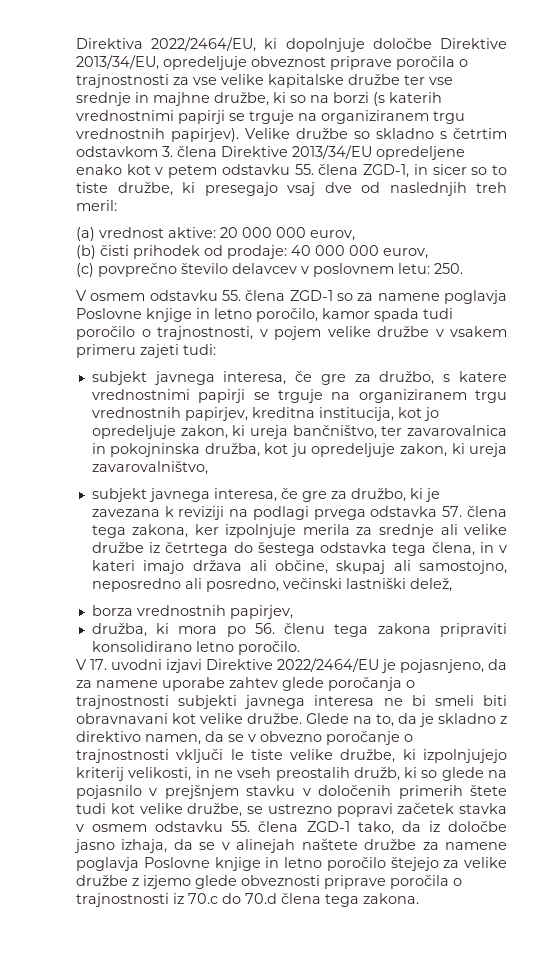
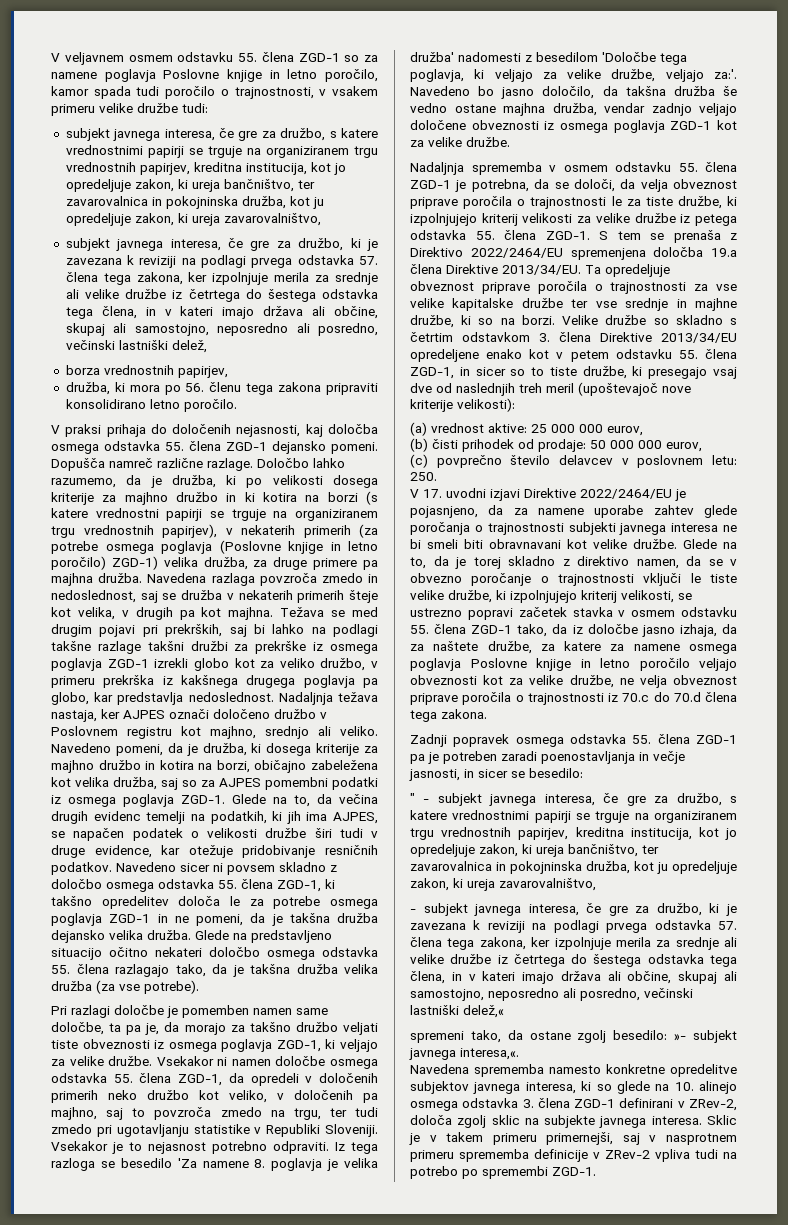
[76,37,507,52] [76,55,468,70] [76,74,453,88] [76,92,442,106] [76,110,465,124] [76,128,507,142] [76,145,465,160] [76,164,508,178] [76,182,507,196] [76,200,117,211] [76,227,355,241] [76,245,428,259] [76,263,463,277] [76,290,87,301] Direktiva 2022/2464/EU, ki dopolnjuje določbe Direktive 2013/34/EU, opredeljuje obveznost priprave poročila o trajnostnosti za vse velike kapitalske družbe ter vse srednje in majhne družbe, ki so na borzi (s katerih vrednostnimi papirji se trguje na organiziranem trgu vrednostnih papirjev). Velike družbe so skladno s četrtim odstavkom 3. člena Direktive 2013/34/EU opredeljene enako kot v petem odstavku 55. člena ZGD-1, in sicer so to tiste družbe, ki presegajo vsaj dve od naslednjih treh meril: // (a) vrednost aktive: 20 000 000 eurov, // (b) čisti prihodek od prodaje: 40 000 000 eurov, // (c) povprečno število delavcev v poslovnem letu: 250. // V -> [51,52,124,65] V veljavnem
[274,326,507,340] [76,344,179,358] pojem velike družbe v vsakem primeru zajeti -> [332,86,378,96] [51,103,178,116] vsakem primeru velike družbe
(300, 648) none -> [51,424,378,437] [51,441,378,454] [51,458,345,471] [51,475,378,488] [51,491,378,505] [51,508,378,521] [51,524,378,538] [51,540,378,554] [51,556,378,570] [51,573,378,586] [51,590,379,603] [51,607,378,620] [51,624,378,637] [51,641,378,654] [51,658,378,671] [51,675,378,688] [51,692,378,705] [51,709,327,722] [51,726,378,739] [51,743,378,756] [51,760,379,773] [51,777,378,790] [51,794,378,807] [51,811,378,824] [51,828,378,841] [51,845,378,858] [51,862,337,875] [51,879,335,892] [51,896,378,909] [51,913,378,926] [51,930,332,943] [51,947,378,960] [51,964,378,977] [51,980,199,994] [51,1005,328,1018] [51,1022,378,1035] [51,1039,378,1052] [51,1056,378,1069] [51,1073,379,1086] [51,1090,378,1103] [51,1107,378,1120] [51,1124,379,1137] [51,1141,378,1154] [51,1158,378,1171] [410,52,687,65] [410,69,737,82] [410,86,737,99] [410,103,737,116] [410,120,737,133] [410,137,510,147] [410,162,737,175] [410,179,737,192] [410,196,737,209] [410,213,737,226] [410,230,737,243] [410,247,737,260] [410,264,670,277] [410,281,737,294] [410,298,737,311] [410,315,737,328] [410,332,737,343] [410,349,737,362] [410,366,737,379] [410,382,691,396] [410,398,515,412] [410,422,643,436] [410,438,702,452] [410,454,737,468] [410,472,437,481] // V praksi prihaja do določenih nejasnosti, kaj določba osmega odstavka 55. člena ZGD-1 dejansko pomeni. Dopušča namreč različne razlage. Določbo lahko razumemo, da je družba, ki po velikosti dosega kriterije za majhno družbo in ki kotira na borzi (s katere vrednostni papirji se trguje na organiziranem trgu vrednostnih papirjev), v nekaterih primerih (za potrebe osmega poglavja (Poslovne knjige in letno poročilo) ZGD-1) velika družba, za druge primere pa majhna družba. Navedena razlaga povzroča zmedo in nedoslednost, saj se družba v nekaterih primerih šteje kot velika, v drugih pa kot majhna. Težava se med drugim pojavi pri prekrških, saj bi lahko na podlagi takšne razlage takšni družbi za prekrške iz osmega poglavja ZGD-1 izrekli globo kot za veliko družbo, v primeru prekrška iz kakšnega drugega poglavja pa globo, kar predstavlja nedoslednost. Nadaljnja težava nastaja, ker AJPES označi določeno družbo v Poslovnem registru kot majhno, srednjo ali veliko. Navedeno pomeni, da je družba, ki dosega kriterije za majhno družbo in kotira na borzi, običajno zabeležena kot velika družba, saj so za AJPES pomembni podatki iz osmega poglavja ZGD-1. Glede na to, da večina drugih evidenc temelji na podatkih, ki jih ima AJPES, se napačen podatek o velikosti družbe širi tudi v druge evidence, kar otežuje pridobivanje resničnih podatkov. Navedeno sicer ni povsem skladno z določbo osmega odstavka 55. člena ZGD-1, ki takšno opredelitev določa le za potrebe osmega poglavja ZGD-1 in ne pomeni, da je takšna družba dejansko velika družba. Glede na predstavljeno situacijo očitno nekateri določbo osmega odstavka 55. člena razlagajo tako, da je takšna družba velika družba (za vse potrebe). // Pri razlagi določbe je pomemben namen same določbe, ta pa je, da morajo za takšno družbo veljati tiste obveznosti iz osmega poglavja ZGD-1, ki veljajo za velike družbe. Vsekakor ni namen določbe osmega odstavka 55. člena ZGD-1, da opredeli v določenih primerih neko družbo kot veliko, v določenih pa majhno, saj to povzroča zmedo na trgu, ter tudi zmedo pri ugotavljanju statistike v Republiki Sloveniji. Vsekakor je to nejasnost potrebno odpraviti. Iz tega razloga se besedilo 'Za namene 8. poglavja je velika družba' nadomesti z besedilom 'Določbe tega poglavja, ki veljajo za velike družbe, veljajo za:'. Navedeno bo jasno določilo, da takšna družba še vedno ostane majhna družba, vendar zadnjo veljajo določene obveznosti iz osmega poglavja ZGD-1 kot za velike družbe. // Nadaljnja sprememba v osmem odstavku 55. člena ZGD-1 je potrebna, da se določi, da velja obveznost priprave poročila o trajnostnosti le za tiste družbe, ki izpolnjujejo kriterij velikosti za velike družbe iz petega odstavka 55. člena ZGD-1. S tem se prenaša z Direktivo 2022/2464/EU spremenjena določba 19.a člena Direktive 2013/34/EU. Ta opredeljuje obveznost priprave poročila o trajnostnosti za vse velike kapitalske družbe ter vse srednje in majhne družbe, ki so na borzi. Velike družbe so skladno s četrtim odstavkom 3. člena Direktive 2013/34/EU opredeljene enako kot v petem odstavku 55. člena ZGD-1, in sicer so to tiste družbe, ki presegajo vsaj dve od naslednjih treh meril (upoštevajoč nove kriterije velikosti): // (a) vrednost aktive: 25 000 000 eurov, // (b) čisti prihodek od prodaje: 50 000 000 eurov, // (c) povprečno število delavcev v poslovnem letu: 250.
(434, 720) none -> [473,557,501,569] torej
[195,767,508,781] [76,785,507,799] [76,803,243,817] in ne vseh preostalih družb, ki so glede na pojasnilo v prejšnjem stavku v določenih primerih štete tudi kot velike družbe, -> (674, 596) none
[199,839,508,853] se v alinejah naštete družbe za namene -> [410,641,737,654] za naštete družbe, za katere za namene osmega
[390,857,507,871] [76,875,320,889] štejejo za velike družbe z izjemo glede obveznosti -> [699,658,737,671] [410,675,737,688] veljajo obveznosti kot za velike družbe, ne velja obveznost
(419, 898) none -> [410,734,737,747] [410,751,685,764] [409,768,583,781] [410,793,737,806] [410,810,737,823] [410,827,737,840] [410,844,659,857] [410,861,737,874] [410,878,596,891] [410,903,737,916] [410,920,737,933] [410,937,737,950] [410,954,737,967] [410,971,737,984] [410,988,693,1001] [410,1005,504,1018] [410,1030,737,1043] [409,1048,519,1060] [410,1064,737,1077] [410,1081,737,1094] [410,1098,737,1111] [410,1115,737,1128] [409,1132,737,1145] [410,1149,737,1162] [410,1166,596,1179] // Zadnji popravek osmega odstavka 55. člena ZGD-1 pa je potreben zaradi poenostavljanja in večje jasnosti, in sicer se besedilo: // " - subjekt javnega interesa, če gre za družbo, s katere vrednostnimi papirji se trguje na organiziranem trgu vrednostnih papirjev, kreditna institucija, kot jo opredeljuje zakon, ki ureja bančništvo, ter zavarovalnica in pokojninska družba, kot ju opredeljuje zakon, ki ureja zavarovalništvo, // - subjekt javnega interesa, če gre za družbo, ki je zavezana k reviziji na podlagi prvega odstavka 57. člena tega zakona, ker izpolnjuje merila za srednje ali velike družbe iz četrtega do šestega odstavka tega člena, in v kateri imajo država ali občine, skupaj ali samostojno, neposredno ali posredno, večinski lastniški delež,« // spremeni tako, da ostane zgolj besedilo: »- subjekt javnega interesa,«. // Navedena sprememba namesto konkretne opredelitve subjektov javnega interesa, ki so glede na 10. alinejo osmega odstavka 3. člena ZGD-1 definirani v ZRev-2, določa zgolj sklic na subjekte javnega interesa. Sklic je v takem primeru primernejši, saj v nasprotnem primeru sprememba definicije v ZRev-2 vpliva tudi na potrebo po spremembi ZGD-1.

